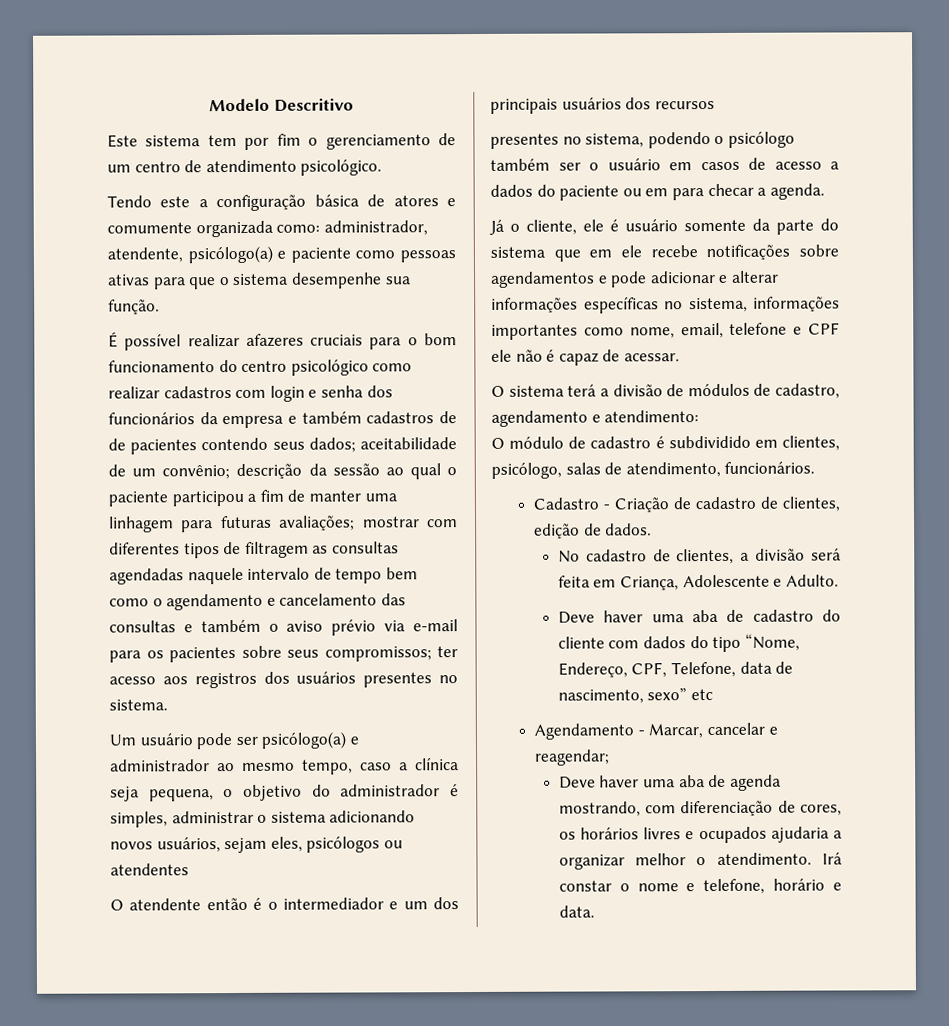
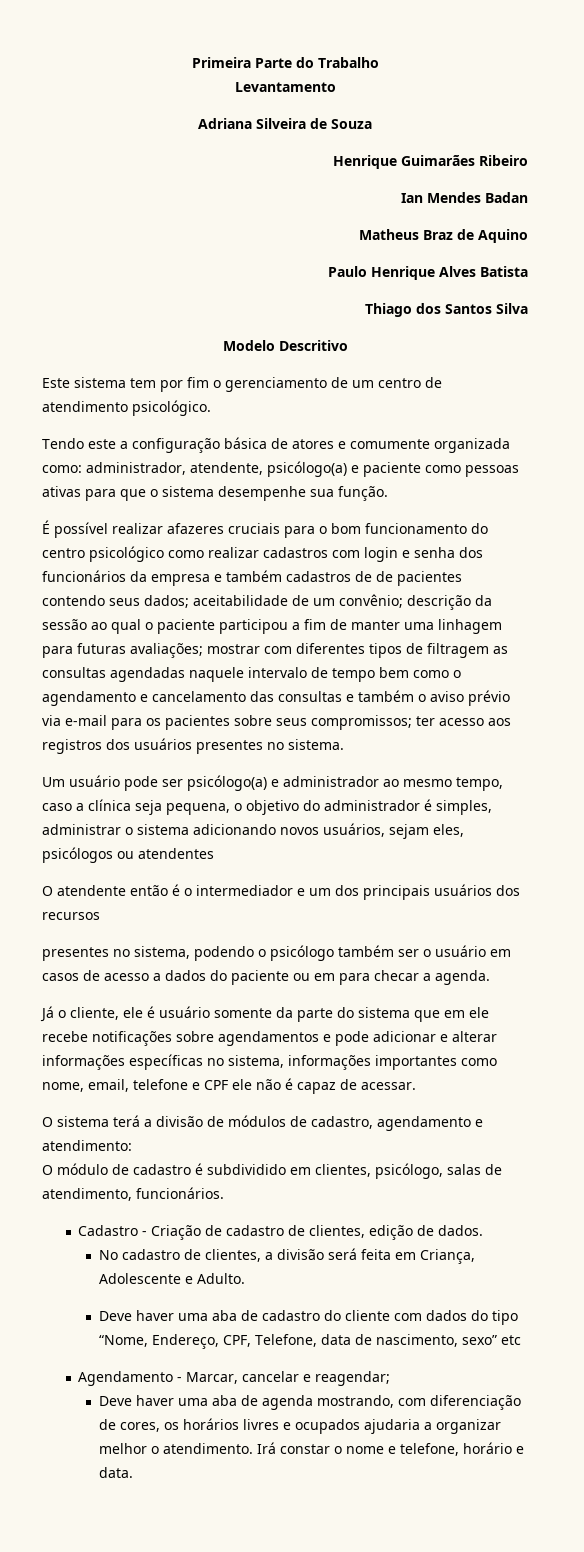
(209, 105) none -> [191,57,379,68] [234,82,336,92] [198,118,372,129] [333,155,528,169] [401,192,528,203] [359,229,528,243] [328,266,528,280] [365,303,528,317] Primeira Parte do Trabalho // Levantamento // Adriana Silveira de Souza // Henrique Guimarães Ribeiro // Ian Mendes Badan // Matheus Braz de Aquino // Paulo Henrique Alves Batista // Thiago dos Santos Silva //

